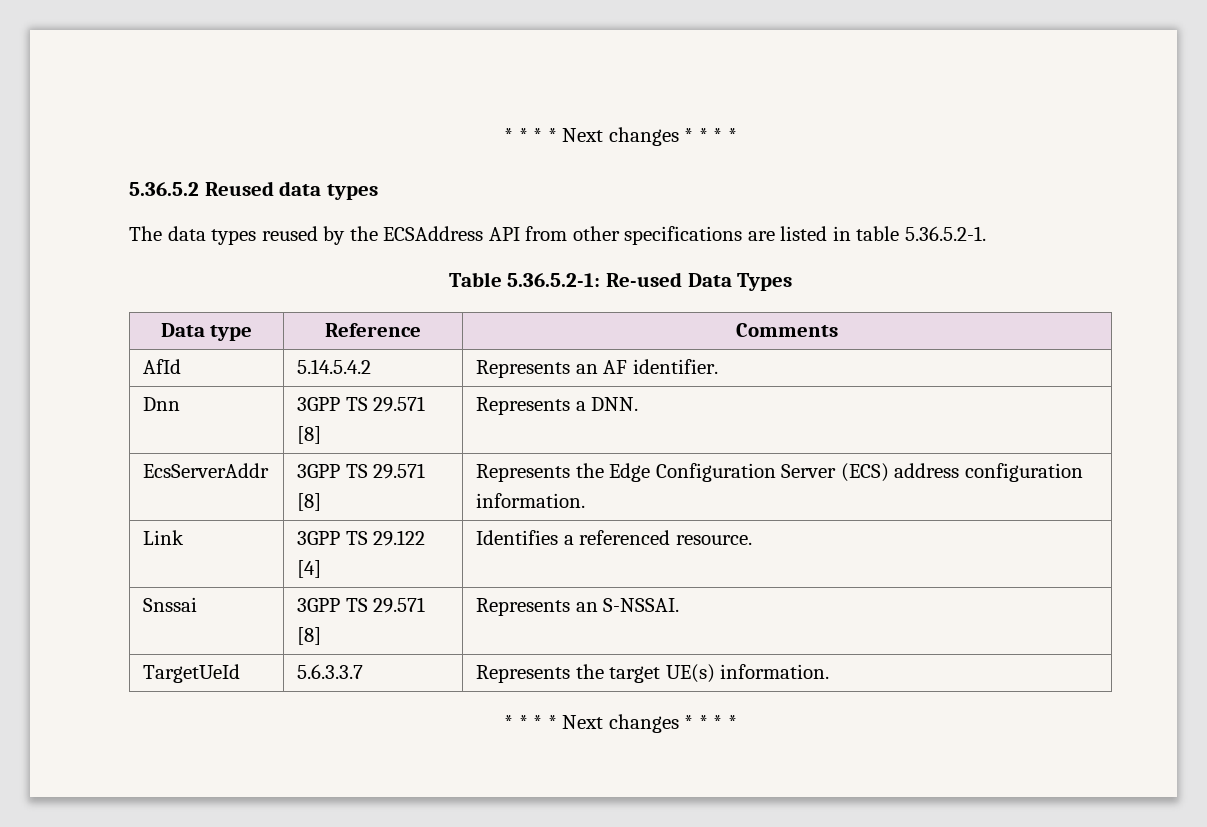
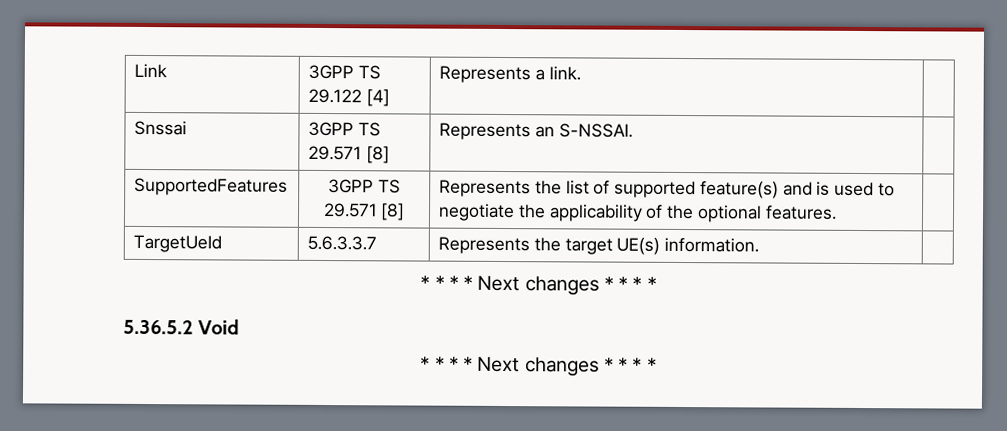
(504, 135) none -> [134,63,168,78] [308,64,381,80] [308,88,390,107] [439,65,581,84] [134,120,188,136] [308,121,381,137] [308,145,390,164] [439,122,633,141] [134,177,289,196] [328,179,401,194] [322,202,406,221] [439,179,895,199] [438,203,837,223] [133,234,223,253] [307,235,378,251] [438,236,760,255] Link | 3GPP TS 29.122 [4] | Represents a link. | // Snssai | 3GPP TS 29.571 [8] | Represents an S-NSSAI. | // SupportedFeatures | 3GPP TS 29.571 [8] | Represents the list of supported feature(s) and is used to negotiate the applicability of the optional features. | // TargetUeId | 5.6.3.3.7 | Represents the target UE(s) information. | //
[204,181,378,200] [129,226,987,245] [448,272,793,291] [160,323,253,341] [325,323,421,337] [735,323,838,337] [143,359,182,374] [297,359,372,374] [476,359,718,378] [143,397,181,411] [297,396,426,412] [297,426,322,444] [476,397,639,415] [143,463,270,478] [297,463,426,479] [297,493,322,511] [476,463,1084,482] [476,493,586,508] [143,530,185,545] [297,530,426,546] [297,560,322,578] [476,530,752,545] [143,597,198,612] [297,597,426,613] [297,627,322,645] [476,598,680,616] [143,664,241,683] [297,664,364,679] [476,664,830,683] Reused data types // The data types reused by the ECSAddress API from other specifications are listed in table 5.36.5.2-1. // Table 5.36.5.2-1: Re-used Data Types // Data type | Reference | Comments // AfId | 5.14.5.4.2 | Represents an AF identifier. // Dnn | 3GPP TS 29.571 [8] | Represents a DNN. // EcsServerAddr | 3GPP TS 29.571 [8] | Represents the Edge Configuration Server (ECS) address configuration information. // Link | 3GPP TS 29.122 [4] | Identifies a referenced resource. // Snssai | 3GPP TS 29.571 [8] | Represents an S-NSSAI. // TargetUeId | 5.6.3.3.7 | Represents the target UE(s) information. -> [198,319,240,335] Void

